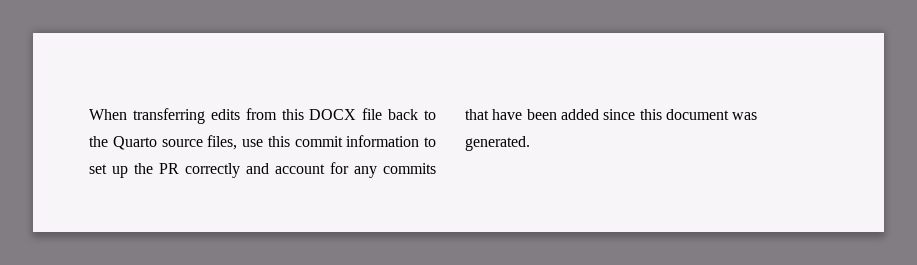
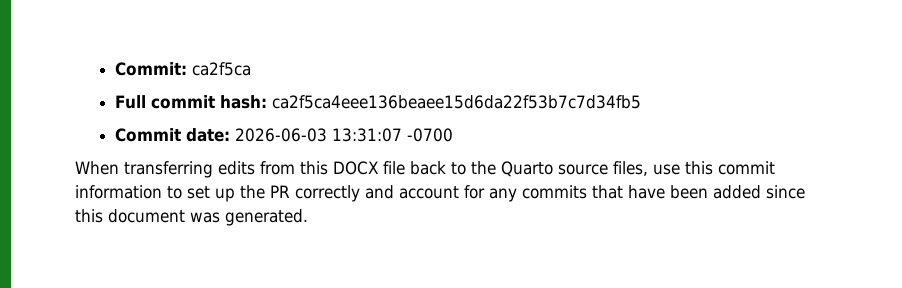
(89, 114) none -> [115,62,252,76] [115,95,642,109] [115,128,454,142] Commit: ca2f5ca // Full commit hash: ca2f5ca4eee136beaee15d6da22f53b7c7d34fb5 // Commit date: 2026-06-03 13:31:07 -0700 //

